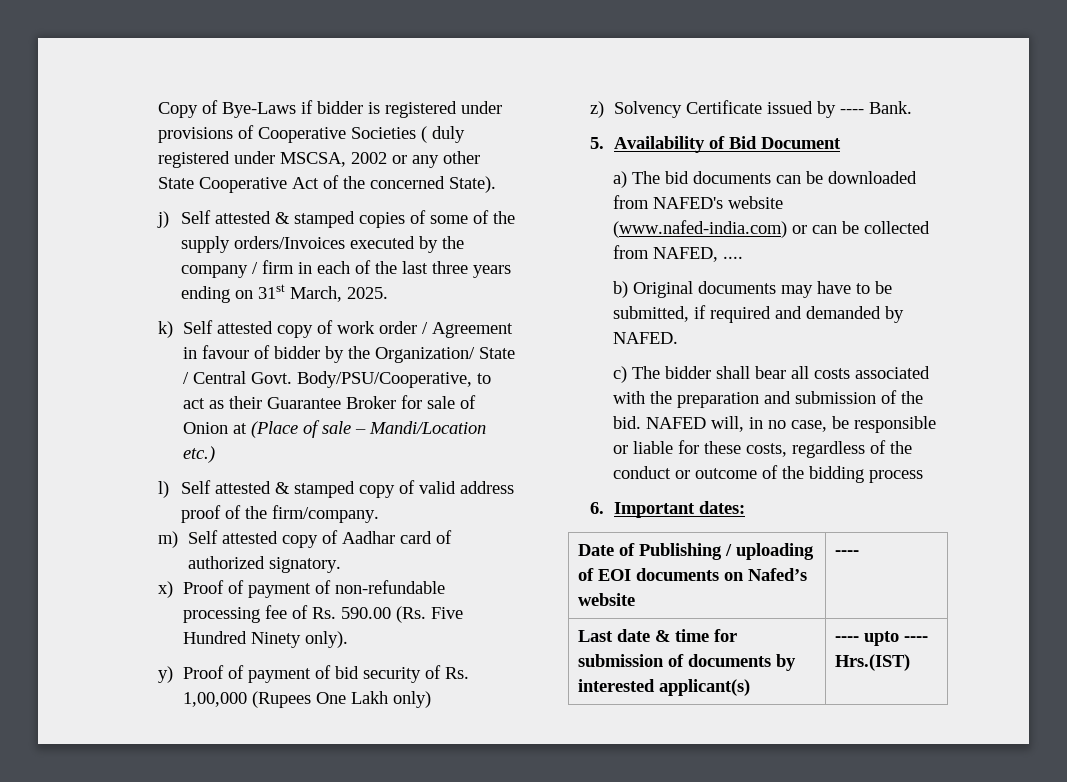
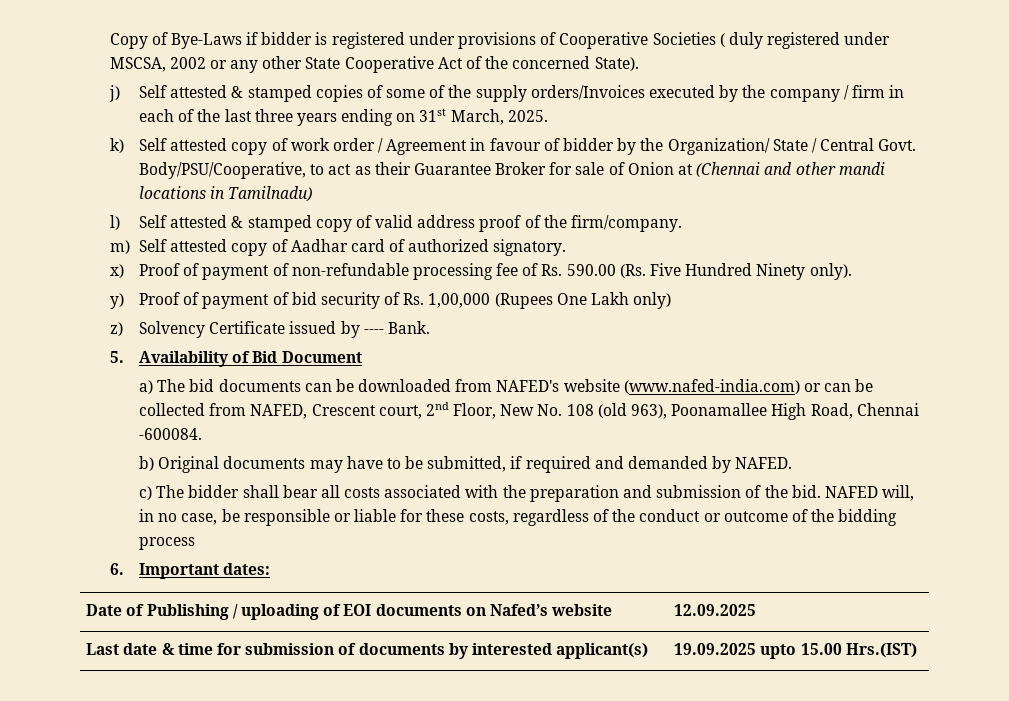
[250,420,486,438] [182,446,215,463] (Place of sale – Mandi/Location etc.) -> [696,162,885,177] [138,186,313,202] (Chennai and other mandi locations in Tamilnadu)
[722,256,743,259] .... -> [311,402,919,420] [138,428,202,440] Crescent court, 2nd Floor, New No. 108 (old 963), Poonamallee High Road, Chennai -600084.
[835,550,860,556] ---- -> [674,604,757,616] 12.09.2025
[835,631,929,646] ---- upto ---- -> [674,643,842,659] 19.09.2025 upto 15.00

